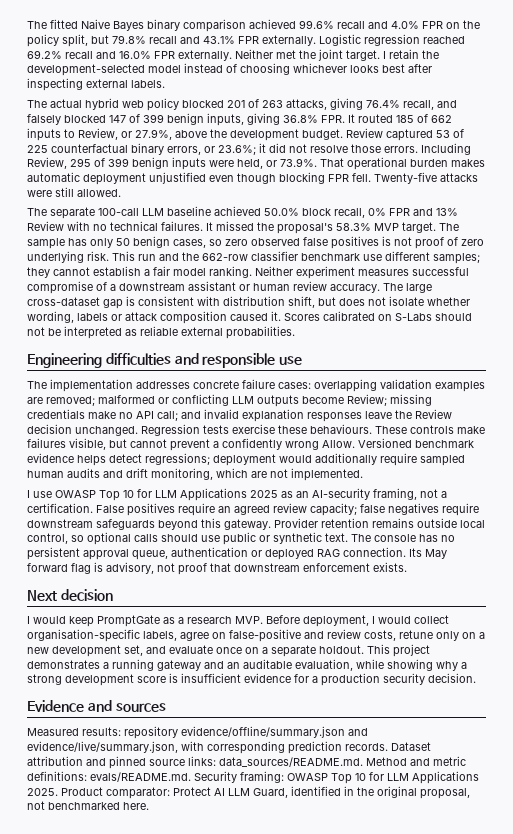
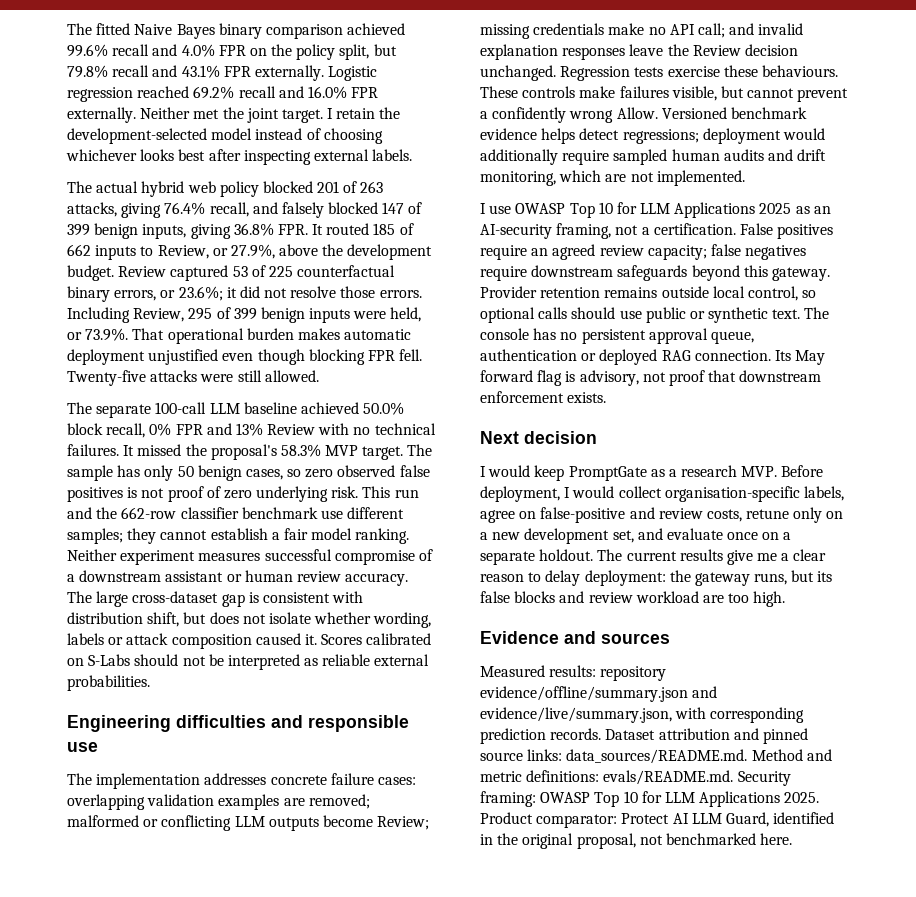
[367,644,430,657] [27,659,467,671] [27,673,476,686] This project demonstrates a running gateway and an auditable evaluation, while showing why a strong development score is insufficient evidence for a production security decision. -> [597,549,827,565] [480,570,833,586] [480,591,786,607] The current results give me a clear reason to delay deployment: the gateway runs, but its false blocks and review workload are too high.

